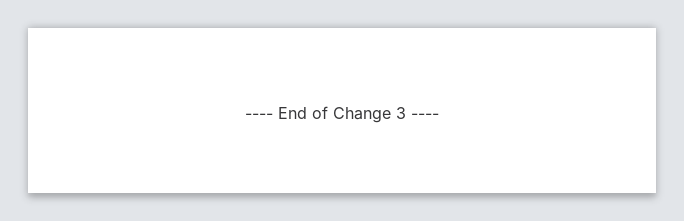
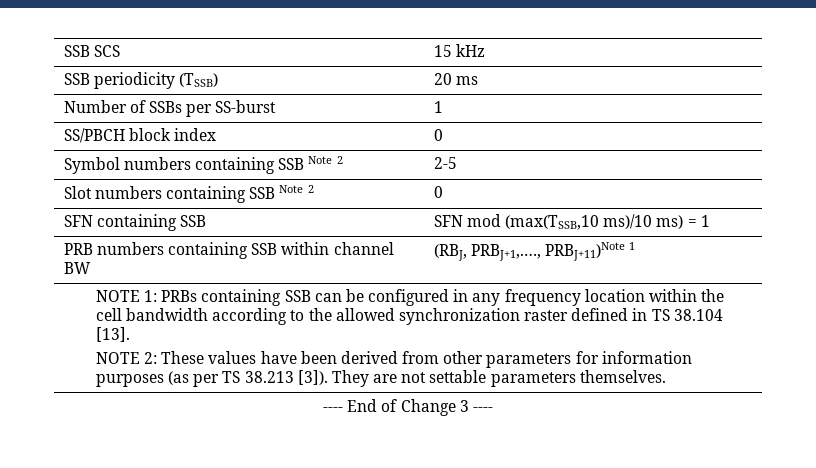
(245, 116) none -> [63,45,120,57] [433,44,485,57] [63,72,219,89] [433,73,478,85] [63,100,277,117] [433,101,443,113] [63,128,217,143] [433,129,443,141] [63,156,343,174] [433,157,457,169] [63,185,314,203] [433,186,443,198] [63,214,207,231] [433,214,710,230] [63,242,394,259] [63,262,91,274] [433,242,636,261] [95,289,725,306] [95,308,723,325] [95,327,130,342] [95,351,692,368] [95,370,666,387] SSB SCS | 15 kHz // SSB periodicity (TSSB) | 20 ms // Number of SSBs per SS-burst | 1 // SS/PBCH block index | 0 // Symbol numbers containing SSB Note 2 | 2-5 // Slot numbers containing SSB Note 2 | 0 // SFN containing SSB | SFN mod (max(TSSB,10 ms)/10 ms) = 1 // PRB numbers containing SSB within channel BW | (RBJ, PRBJ+1,.…, PRBJ+11)Note 1 // NOTE 1: PRBs containing SSB can be configured in any frequency location within the cell bandwidth according to the allowed synchronization raster defined in TS 38.104 [13]. // NOTE 2: These values have been derived from other parameters for information purposes (as per TS 38.213 [3]). They are not settable parameters themselves. //

